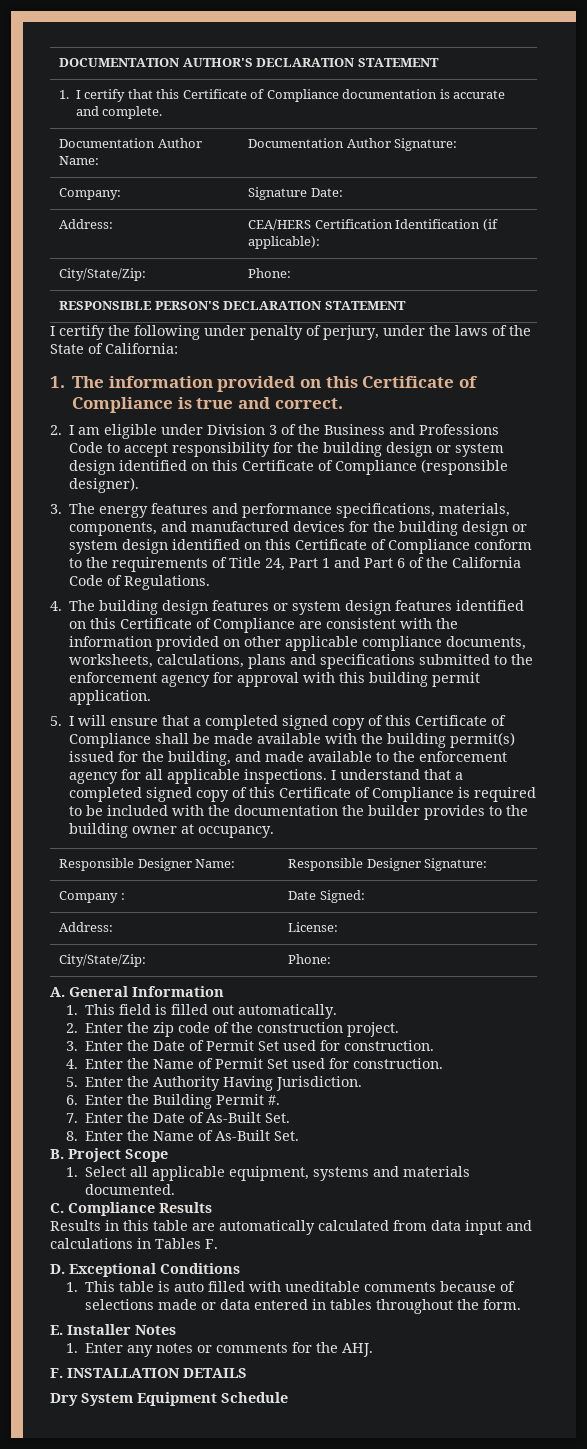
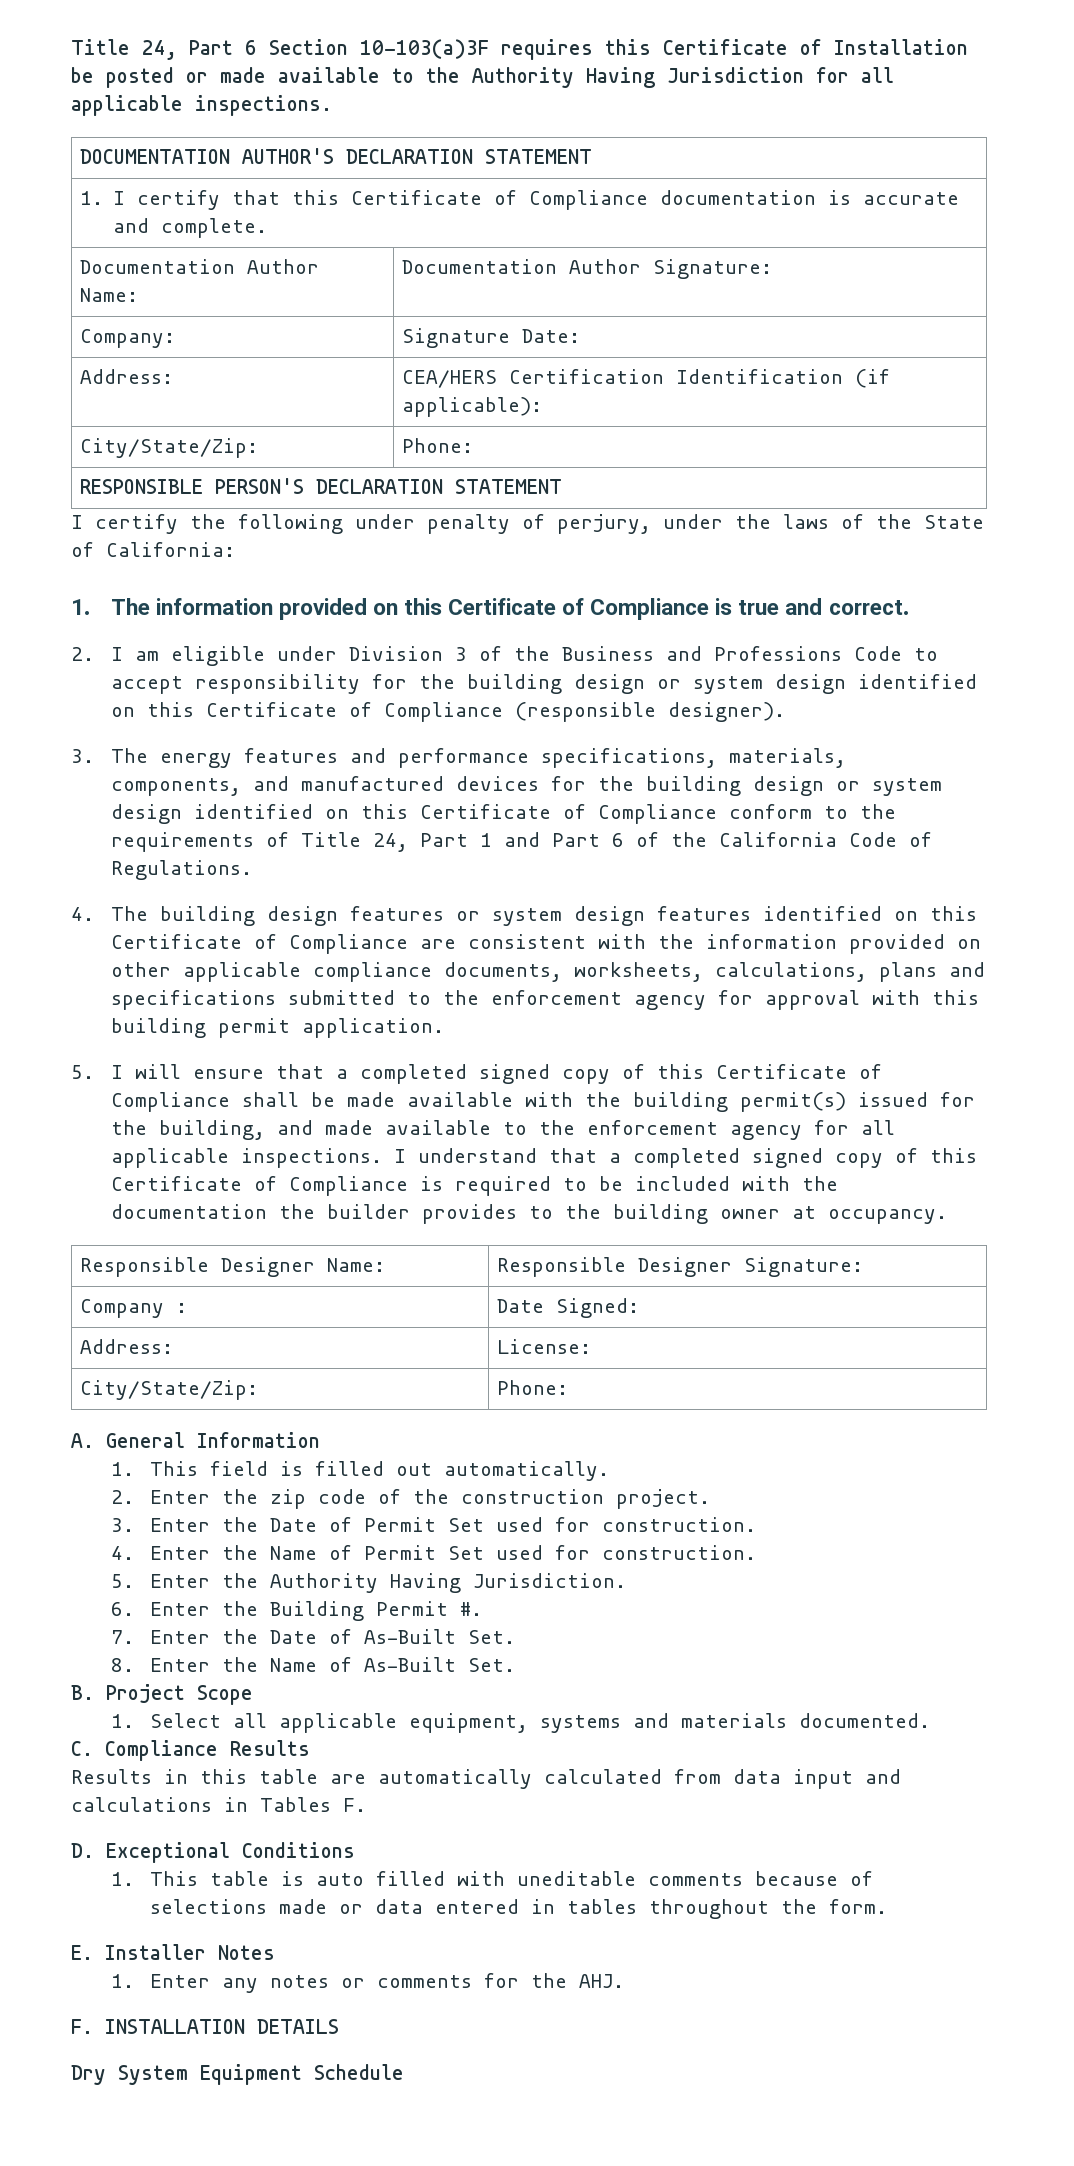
(59, 62) none -> [71,39,968,60] [71,67,894,88] [71,95,332,116] Title 24, Part 6 Section 10-103(a)3F requires this Certificate of Installation be posted or made available to the Authority Having Jurisdiction for all applicable inspections. //

